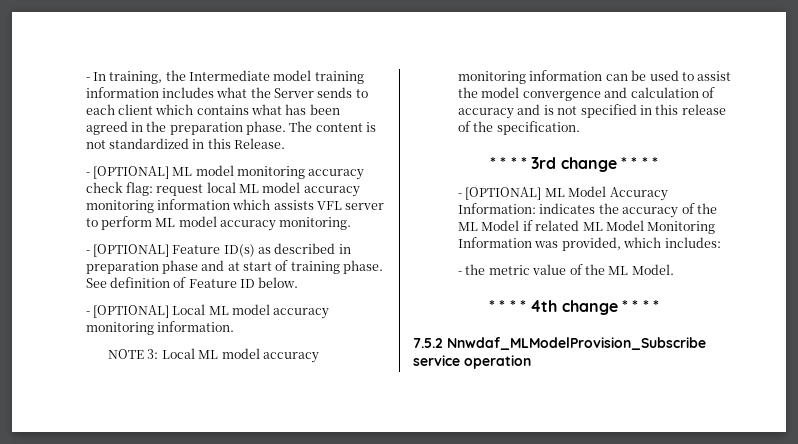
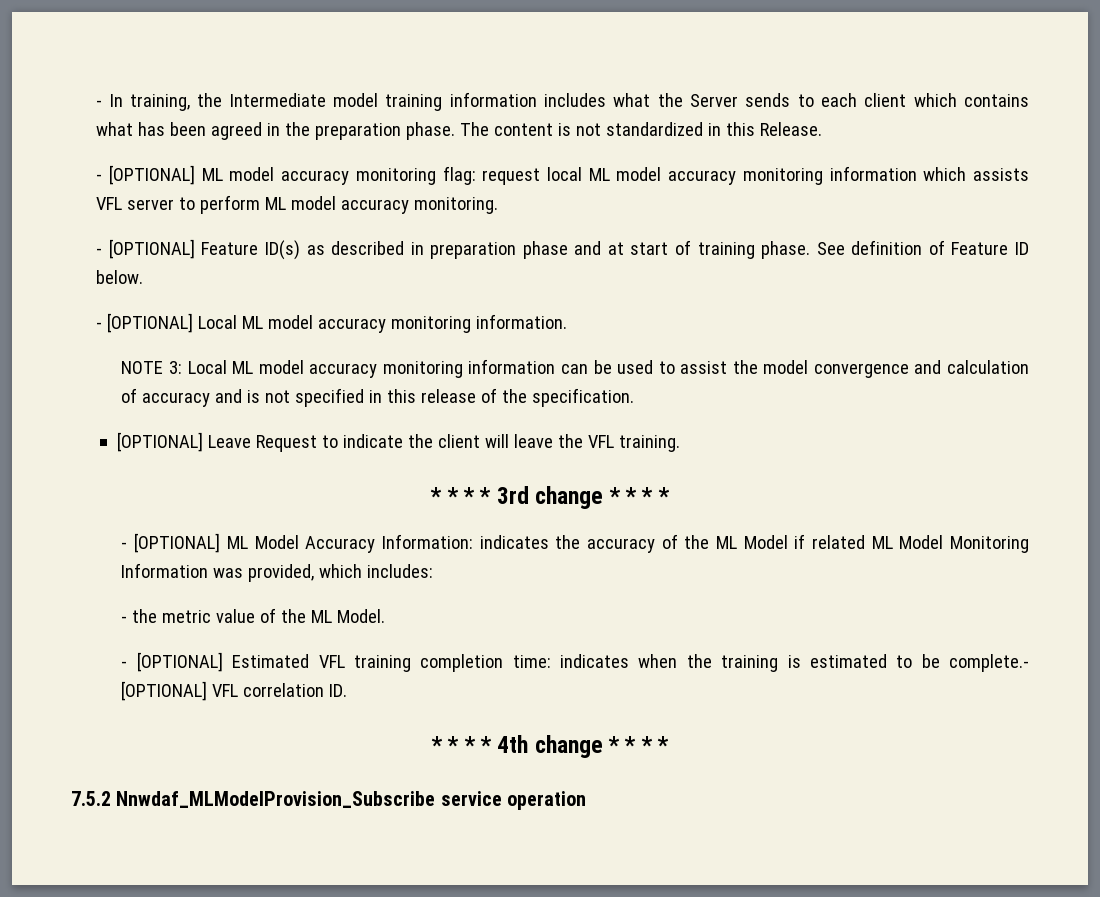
[237,166,365,180] [85,182,123,193] monitoring accuracy check -> [281,168,436,185] accuracy monitoring
(580, 128) none -> [116,432,680,452] // [OPTIONAL] Leave Request to indicate the client will leave the VFL training.
(674, 269) none -> [121,652,1029,672] [121,681,348,701] // - [OPTIONAL] Estimated VFL training completion time: indicates when the training is estimated to be complete.- [OPTIONAL] VFL correlation ID.

